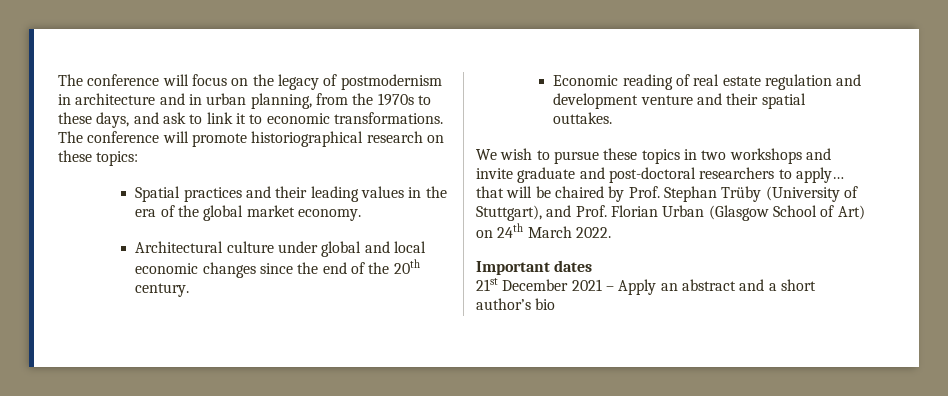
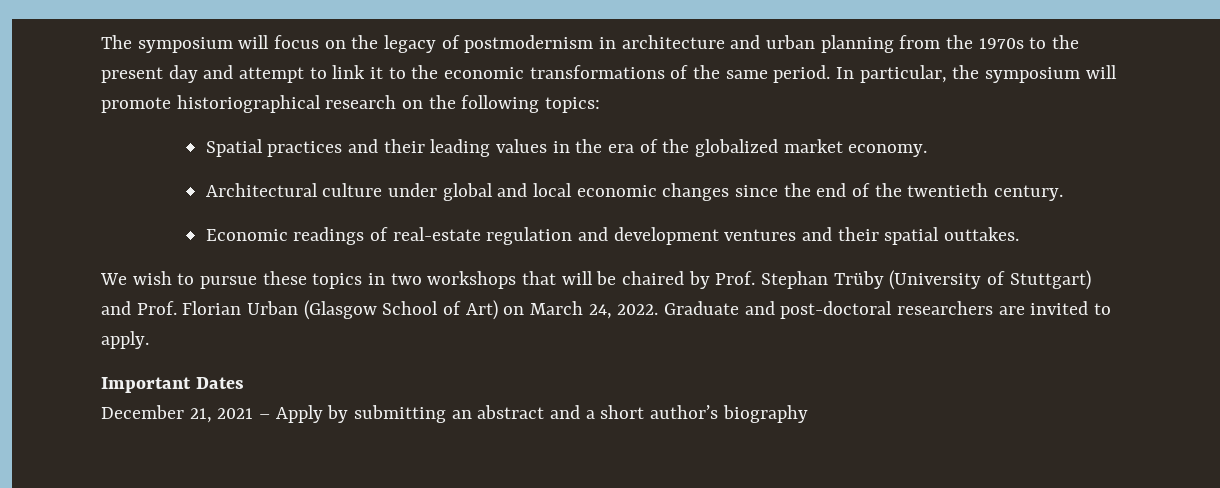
[58,74,160,86] The conference -> [101,35,233,53] The symposium
[188,93,312,109] in urban planning, -> [766,35,894,53] urban planning
[58,112,443,128] [58,131,160,143] these days, and ask to link it to economic transformations. The conference -> [1052,35,1080,49] [101,65,1081,83] the present day and attempt to link it to the economic transformations of the same period. In particular, the symposium
[58,150,92,162] these -> [428,95,540,113] the following
[203,205,244,221] global -> [694,139,778,157] globalized
[393,259,420,274] 20th -> [907,183,989,197] twentieth
[622,74,761,90] reading of real estate -> [293,227,481,245] readings of real-estate
[640,95,693,105] venture -> [724,229,797,241] ventures
[805,148,831,160] [476,167,844,183] and invite graduate and post-doctoral researchers to apply… -> (517, 280) none
[476,205,542,221] Stuttgart), -> [1009,270,1091,290] Stuttgart)
[497,223,572,238] 24th March -> [530,301,612,319] March 24,
[476,260,593,275] [476,278,569,291] // Important dates // 21st December -> [664,301,1112,319] [101,331,149,349] [101,377,244,393] [101,405,212,423] Graduate and post-doctoral researchers are invited to apply. // Important Dates // December 21,
(657, 287) none -> [327,405,447,423] by submitting
[535,298,556,310] bio -> [722,405,808,423] biography

